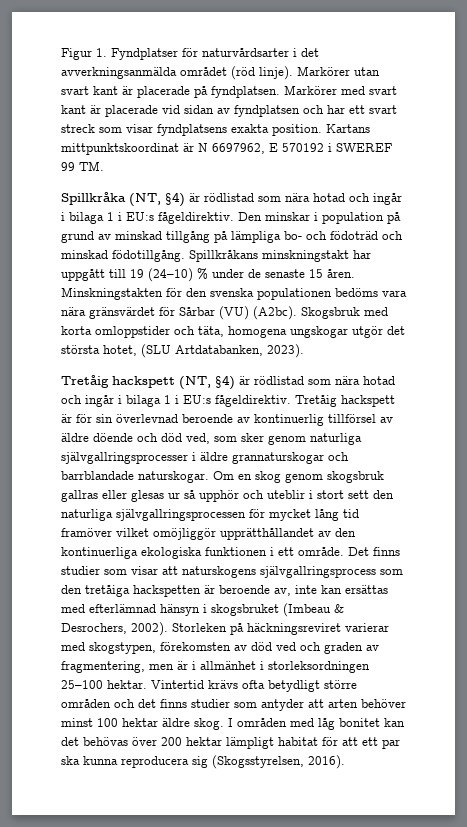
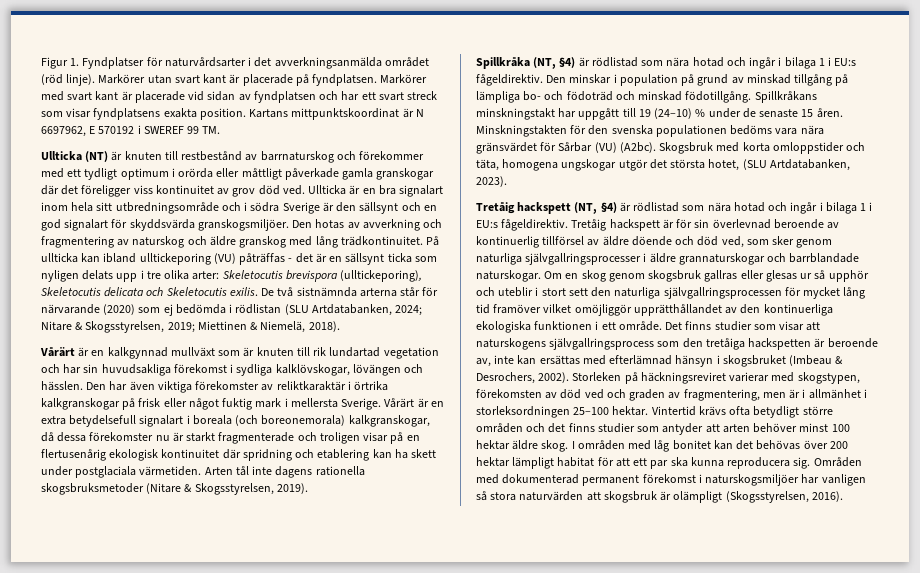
(104, 166) none -> [41,151,425,163] [41,168,435,180] [41,185,444,197] [41,202,437,214] [41,219,443,231] [41,236,440,248] [41,253,437,265] [41,270,423,282] [41,287,439,297] [41,304,423,316] [41,321,340,333] [40,347,439,359] [41,364,424,376] [41,381,389,393] [41,398,444,410] [41,415,430,427] [41,432,420,444] [41,449,437,461] [41,466,365,478] [41,483,308,495] // Ullticka (NT) är knuten till restbestånd av barrnaturskog och förekommer med ett tydligt optimum i orörda eller måttligt påverkade gamla granskogar där det föreligger viss kontinuitet av grov död ved. Ullticka är en bra signalart inom hela sitt utbredningsområde och i södra Sverige är den sällsynt och en god signalart för skyddsvärda granskogsmiljöer. Den hotas av avverkning och fragmentering av naturskog och äldre granskog med lång trädkontinuitet. På ullticka kan ibland ulltickeporing (VU) påträffas - det är en sällsynt ticka som nyligen delats upp i tre olika arter: Skeletocutis brevispora (ulltickeporing), Skeletocutis delicata och Skeletocutis exilis. De två sistnämnda arterna står för närvarande (2020) som ej bedömda i rödlistan (SLU Artdatabanken, 2024; Nitare & Skogsstyrelsen, 2019; Miettinen & Niemelä, 2018). // Vårärt är en kalkgynnad mullväxt som är knuten till rik lundartad vegetation och har sin huvudsakliga förekomst i sydliga kalklövskogar, lövängen och hässlen. Den har även viktiga förekomster av reliktkaraktär i örtrika kalkgranskogar på frisk eller något fuktig mark i mellersta Sverige. Vårärt är en extra betydelsefull signalart i boreala (och boreonemorala) kalkgranskogar, då dessa förekomster nu är starkt fragmenterade och troligen visar på en flertusenårig ekologisk kontinuitet där spridning och etablering kan ha skett under postglaciala värmetiden. Arten tål inte dagens rationella skogsbruksmetoder (Nitare & Skogsstyrelsen, 2019).
[192,756,208,768] sig -> [793,457,862,469] [476,474,866,486] [476,491,723,503] sig. Områden med dokumenterad permanent förekomst i naturskogsmiljöer har vanligen så stora naturvärden att skogsbruk är olämpligt

